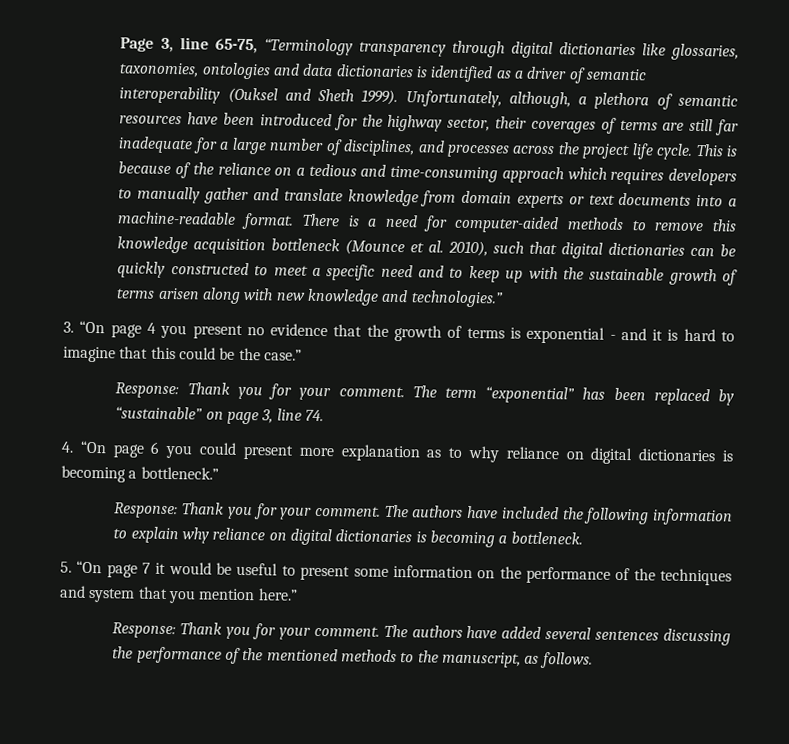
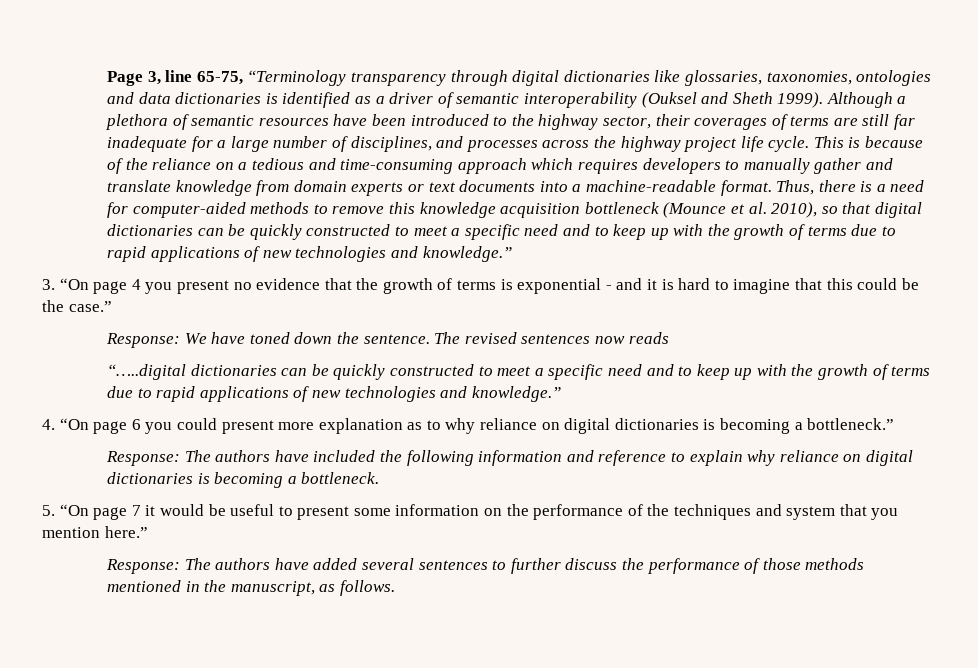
[405,90,571,109] Unfortunately, although, -> [826,92,893,108] Although
[333,114,358,131] for -> [493,116,508,126] to
(580, 148) none -> [620,136,681,152] highway
[301,213,340,227] There -> [776,180,856,195] Thus, there
[493,241,525,254] such -> [821,206,838,214] so
[589,267,739,286] [116,287,504,308] sustainable growth of terms arisen along with new knowledge and technologies.” -> [734,224,896,240] [107,246,512,262] growth of terms due to rapid applications of new technologies and knowledge.”
[187,382,735,406] [115,406,325,425] Thank you for your comment. The term “exponential” has been replaced by “sustainable” on page 3, line 74. -> [184,332,669,344] [107,364,931,380] [107,386,561,402] We have toned down the sentence. The revised sentences now reads // “…..digital dictionaries can be quickly constructed to meet a specific need and to keep up with the growth of terms due to rapid applications of new technologies and knowledge.”
[182,502,382,520] Thank you for your comment. -> (181, 458) none
(734, 517) none -> [566,450,667,466] and reference
[180,622,380,640] Thank you for your comment. -> (181, 566) none
[662,628,731,646] [112,646,415,664] discussing the performance of the mentioned methods to -> [492,558,865,574] [107,580,200,592] to further discuss the performance of those methods mentioned in

